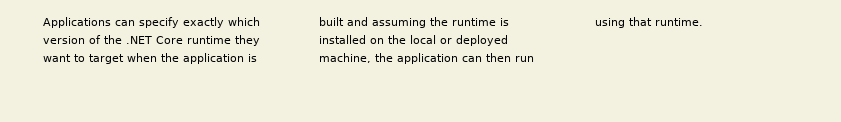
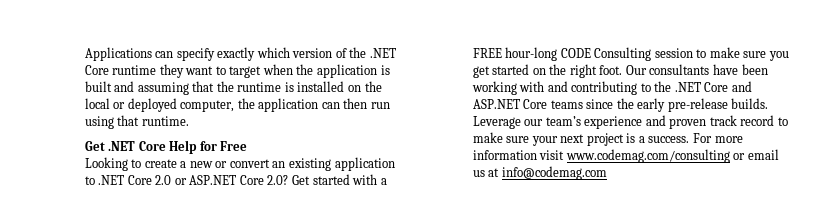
(427, 23) none -> [192,81,215,92] that
[319,53,372,63] machine, -> [180,100,235,112] computer,
(704, 22) none -> [84,140,248,154] [84,157,395,171] [84,174,387,185] [472,47,789,61] [472,64,768,78] [471,81,752,95] [472,98,769,112] [472,115,788,129] [472,132,743,146] [472,149,779,163] [472,166,607,180] // Get .NET Core Help for Free // Looking to create a new or convert an existing application to .NET Core 2.0 or ASP.NET Core 2.0? Get started with a FREE hour-long CODE Consulting session to make sure you get started on the right foot. Our consultants have been working with and contributing to the .NET Core and ASP.NET Core teams since the early pre-release builds. Leverage our team’s experience and proven track record to make sure your next project is a success. For more information visit www.codemag.com/consulting or email us at info@codemag.com

